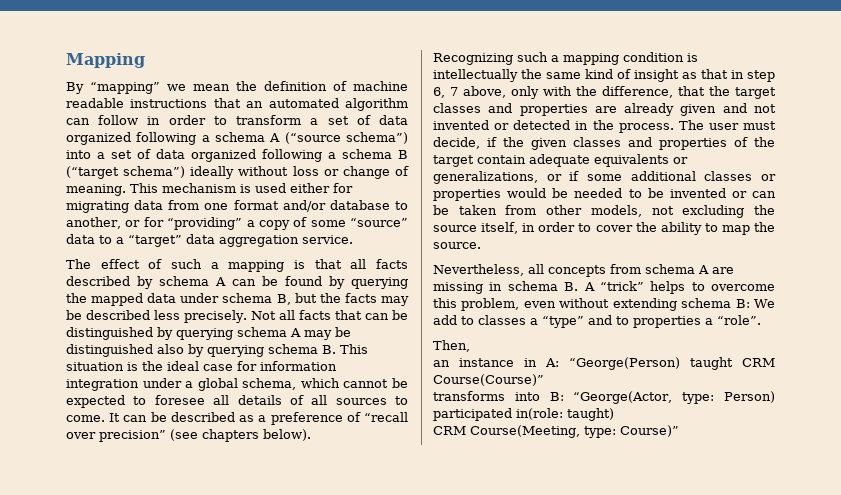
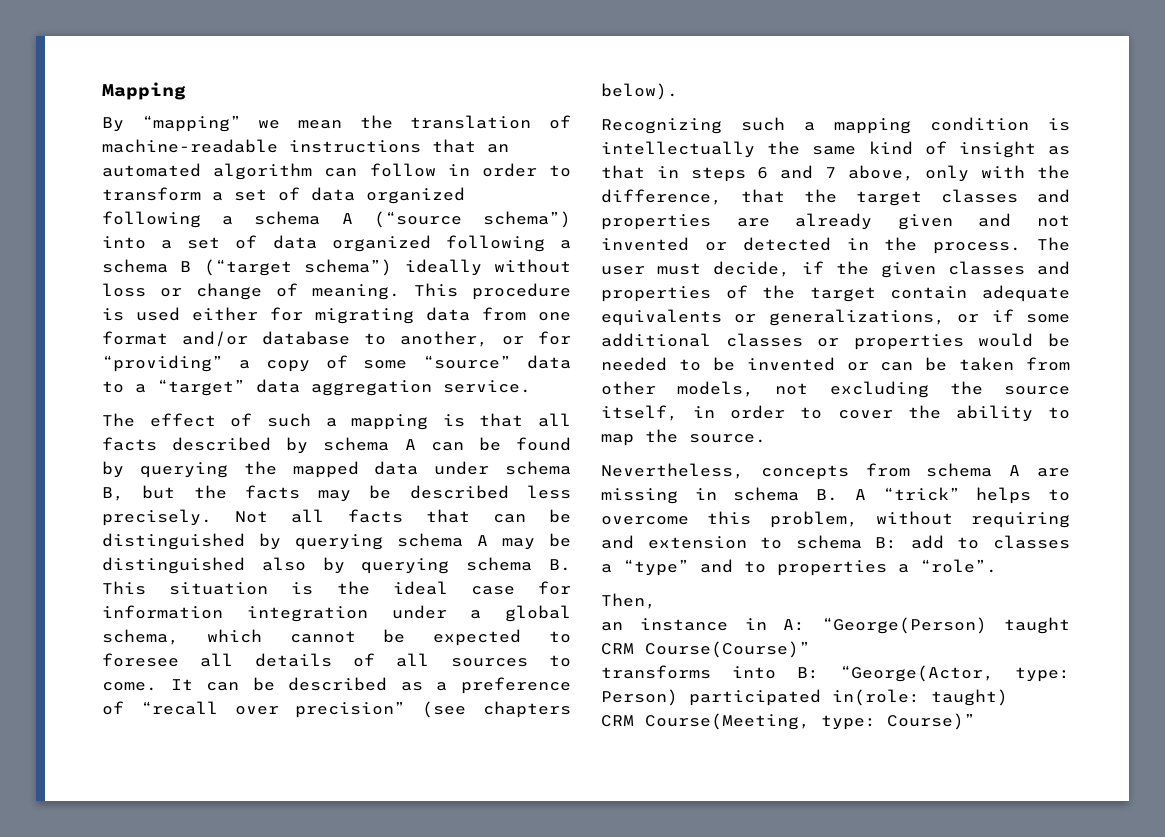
[264,81,408,91] [66,98,124,108] definition of machine readable -> [410,115,571,129] [102,139,278,153] translation of machine-readable
[162,183,236,193] mechanism -> [472,283,571,300] procedure
[747,70,775,82] [433,87,445,98] step 6, -> [690,165,814,182] steps 6 and
[528,264,544,274] all -> (744, 471) none
[523,298,677,311] even without extending -> [875,511,1070,528] [601,535,783,549] without requiring and extension to
[754,299,776,308] We -> (898, 543) none

